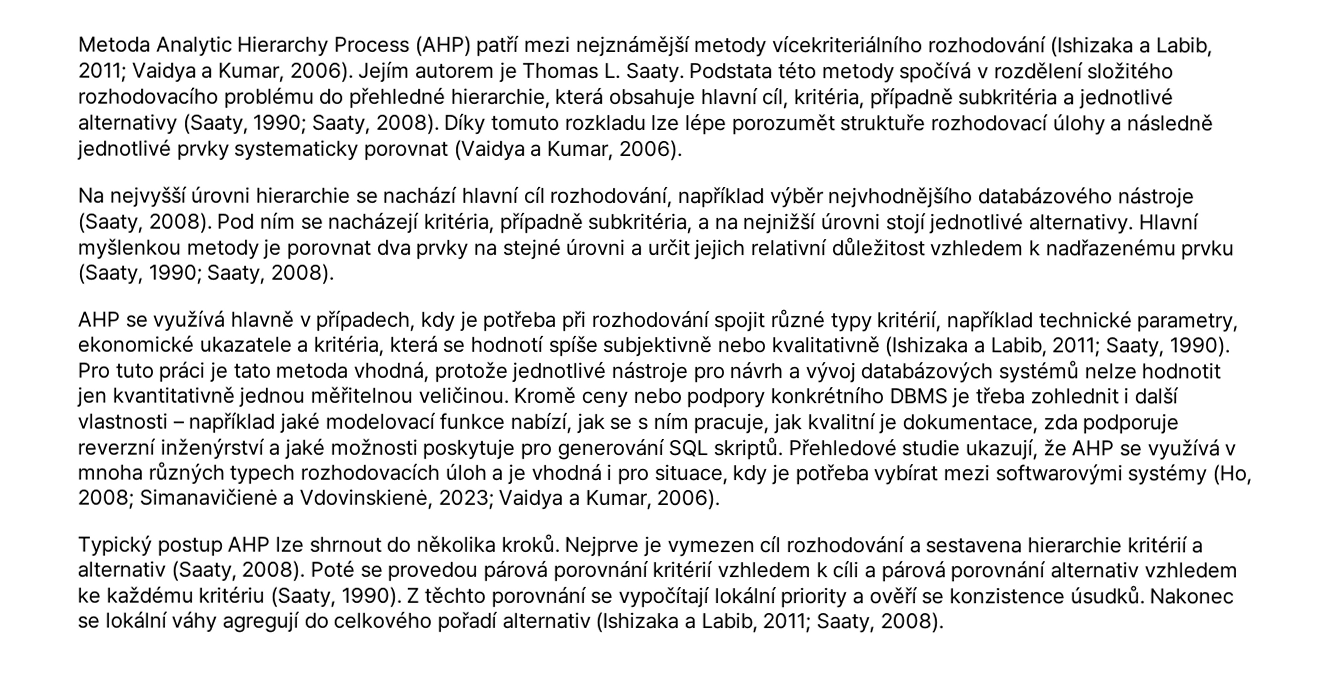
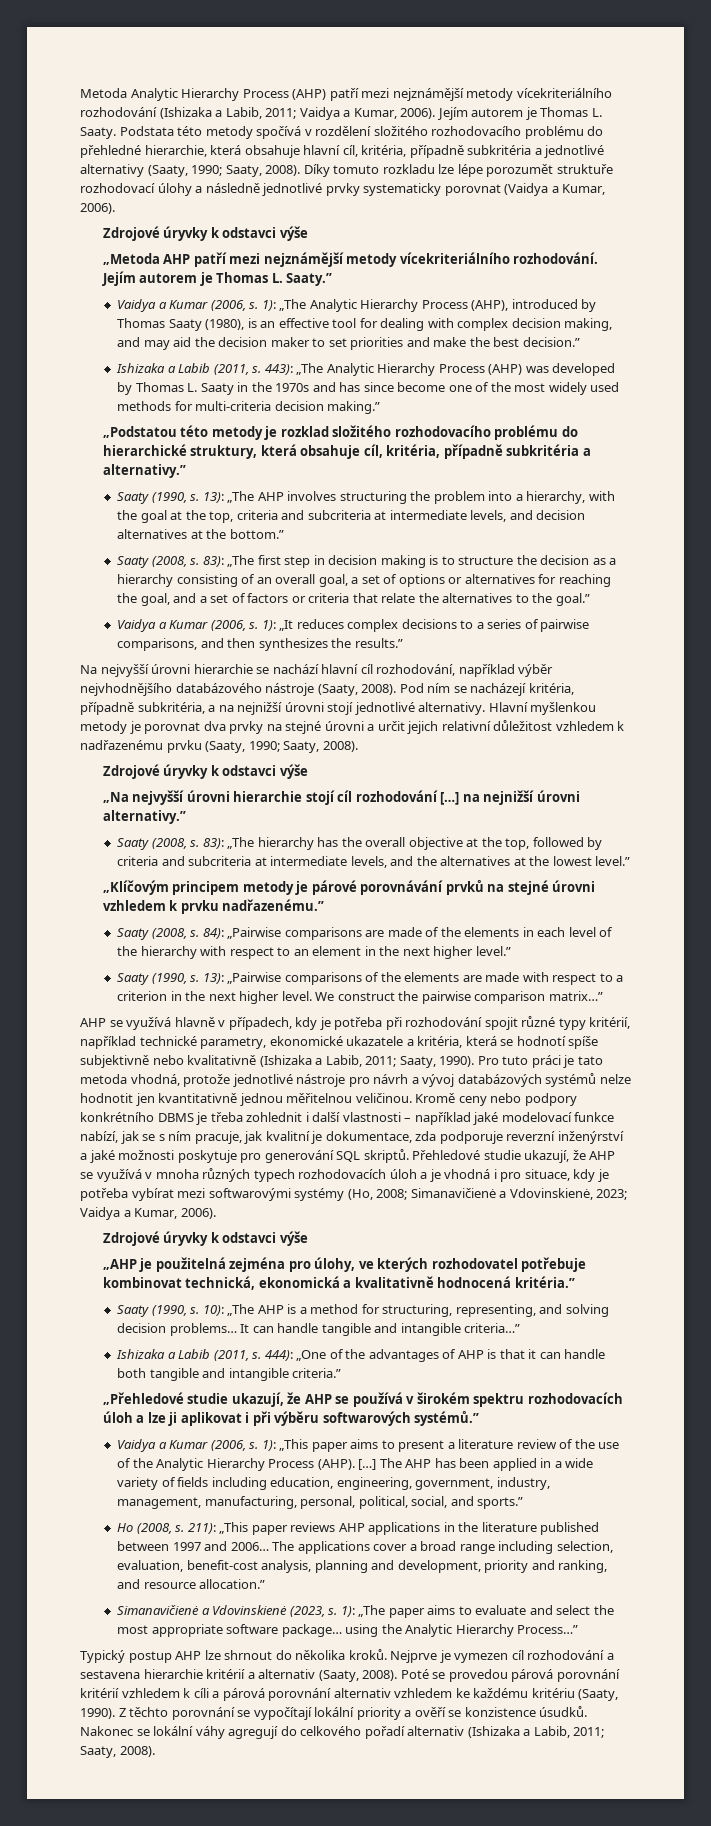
(683, 150) none -> [102,226,308,241] [102,252,599,267] [101,271,333,286] [117,299,597,312] [117,318,613,331] [117,337,580,350] [116,363,616,376] [117,382,620,395] [117,401,381,414] [102,425,578,440] [102,444,591,459] [102,464,186,478] [117,491,615,504] [117,510,586,523] [117,529,284,539] [117,555,617,568] [117,574,611,587] [117,593,590,606] [117,619,590,632] [117,638,403,651] // Zdrojové úryvky k odstavci výše // „Metoda AHP patří mezi nejznámější metody vícekriteriálního rozhodování. Jejím autorem je Thomas L. Saaty.” // Vaidya a Kumar (2006, s. 1): „The Analytic Hierarchy Process (AHP), introduced by Thomas Saaty (1980), is an effective tool for dealing with complex decision making, and may aid the decision maker to set priorities and make the best decision.” // Ishizaka a Labib (2011, s. 443): „The Analytic Hierarchy Process (AHP) was developed by Thomas L. Saaty in the 1970s and has since become one of the most widely used methods for multi-criteria decision making.” // „Podstatou této metody je rozklad složitého rozhodovacího problému do hierarchické struktury, která obsahuje cíl, kritéria, případně subkritéria a alternativy.” // Saaty (1990, s. 13): „The AHP involves structuring the problem into a hierarchy, with the goal at the top, criteria and subcriteria at intermediate levels, and decision alternatives at the bottom.” // Saaty (2008, s. 83): „The first step in decision making is to structure the decision as a hierarchy consisting of an overall goal, a set of options or alternatives for reaching the goal, and a set of factors or criteria that relate the alternatives to the goal.” // Vaidya a Kumar (2006, s. 1): „It reduces complex decisions to a series of pairwise comparisons, and then synthesizes the results.”
(336, 274) none -> [102,764,308,779] [102,790,580,805] [102,810,186,824] [117,837,603,850] [117,856,631,868] [102,880,596,895] [102,899,325,914] [117,927,614,940] [117,946,511,959] [117,972,624,985] [117,991,603,1004] // Zdrojové úryvky k odstavci výše // „Na nejvyšší úrovni hierarchie stojí cíl rozhodování […] na nejnižší úrovni alternativy.” // Saaty (2008, s. 83): „The hierarchy has the overall objective at the top, followed by criteria and subcriteria at intermediate levels, and the alternatives at the lowest level.” // „Klíčovým principem metody je párové porovnávání prvků na stejné úrovni vzhledem k prvku nadřazenému.” // Saaty (2008, s. 84): „Pairwise comparisons are made of the elements in each level of the hierarchy with respect to an element in the next higher level.” // Saaty (1990, s. 13): „Pairwise comparisons of the elements are made with respect to a criterion in the next higher level. We construct the pairwise comparison matrix…”
(721, 499) none -> [102,1231,308,1246] [102,1257,587,1272] [102,1276,575,1290] [117,1304,609,1317] [117,1323,521,1336] [116,1349,606,1362] [117,1368,342,1381] [102,1392,623,1407] [102,1411,480,1426] [117,1439,620,1452] [117,1458,594,1471] [117,1477,550,1490] [117,1496,524,1509] [117,1522,600,1535] [117,1541,613,1554] [117,1560,608,1573] [117,1579,266,1589] [117,1605,614,1618] [117,1624,579,1637] // Zdrojové úryvky k odstavci výše // „AHP je použitelná zejména pro úlohy, ve kterých rozhodovatel potřebuje kombinovat technická, ekonomická a kvalitativně hodnocená kritéria.” // Saaty (1990, s. 10): „The AHP is a method for structuring, representing, and solving decision problems… It can handle tangible and intangible criteria…” // Ishizaka a Labib (2011, s. 444): „One of the advantages of AHP is that it can handle both tangible and intangible criteria.” // „Přehledové studie ukazují, že AHP se používá v širokém spektru rozhodovacích úloh a lze ji aplikovat i při výběru softwarových systémů.” // Vaidya a Kumar (2006, s. 1): „This paper aims to present a literature review of the use of the Analytic Hierarchy Process (AHP). […] The AHP has been applied in a wide variety of fields including education, engineering, government, industry, management, manufacturing, personal, political, social, and sports.” // Ho (2008, s. 211): „This paper reviews AHP applications in the literature published between 1997 and 2006… The applications cover a broad range including selection, evaluation, benefit-cost analysis, planning and development, priority and ranking, and resource allocation.” // Simanavičienė a Vdovinskienė (2023, s. 1): „The paper aims to evaluate and select the most appropriate software package… using the Analytic Hierarchy Process…”

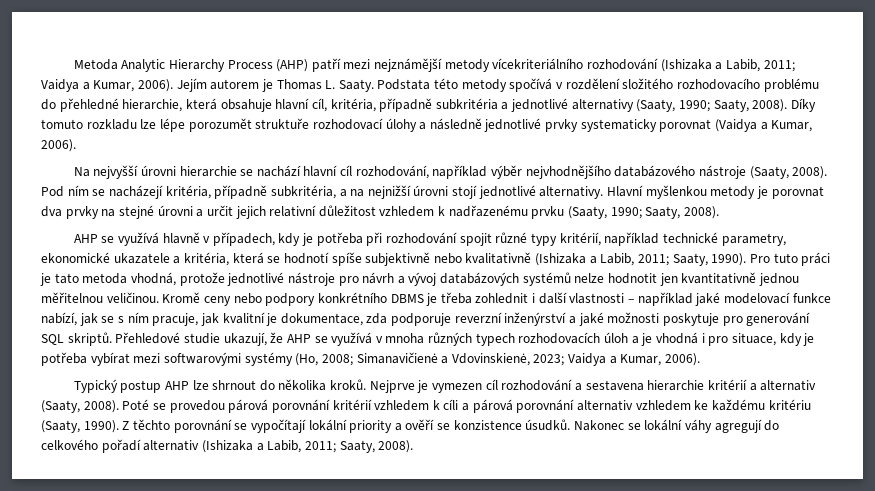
[102,226,308,241] [102,252,599,267] [101,271,333,286] [117,299,597,312] [117,318,613,331] [117,337,580,350] [116,363,616,376] [117,382,620,395] [117,401,381,414] [102,425,578,440] [102,444,591,459] [102,464,186,478] [117,491,615,504] [117,510,586,523] [117,529,284,539] [117,555,617,568] [117,574,611,587] [117,593,590,606] [117,619,590,632] [117,638,403,651] // Zdrojové úryvky k odstavci výše // „Metoda AHP patří mezi nejznámější metody vícekriteriálního rozhodování. Jejím autorem je Thomas L. Saaty.” // Vaidya a Kumar (2006, s. 1): „The Analytic Hierarchy Process (AHP), introduced by Thomas Saaty (1980), is an effective tool for dealing with complex decision making, and may aid the decision maker to set priorities and make the best decision.” // Ishizaka a Labib (2011, s. 443): „The Analytic Hierarchy Process (AHP) was developed by Thomas L. Saaty in the 1970s and has since become one of the most widely used methods for multi-criteria decision making.” // „Podstatou této metody je rozklad složitého rozhodovacího problému do hierarchické struktury, která obsahuje cíl, kritéria, případně subkritéria a alternativy.” // Saaty (1990, s. 13): „The AHP involves structuring the problem into a hierarchy, with the goal at the top, criteria and subcriteria at intermediate levels, and decision alternatives at the bottom.” // Saaty (2008, s. 83): „The first step in decision making is to structure the decision as a hierarchy consisting of an overall goal, a set of options or alternatives for reaching the goal, and a set of factors or criteria that relate the alternatives to the goal.” // Vaidya a Kumar (2006, s. 1): „It reduces complex decisions to a series of pairwise comparisons, and then synthesizes the results.” -> (76, 145) none
[102,764,308,779] [102,790,580,805] [102,810,186,824] [117,837,603,850] [117,856,631,868] [102,880,596,895] [102,899,325,914] [117,927,614,940] [117,946,511,959] [117,972,624,985] [117,991,603,1004] // Zdrojové úryvky k odstavci výše // „Na nejvyšší úrovni hierarchie stojí cíl rozhodování […] na nejnižší úrovni alternativy.” // Saaty (2008, s. 83): „The hierarchy has the overall objective at the top, followed by criteria and subcriteria at intermediate levels, and the alternatives at the lowest level.” // „Klíčovým principem metody je párové porovnávání prvků na stejné úrovni vzhledem k prvku nadřazenému.” // Saaty (2008, s. 84): „Pairwise comparisons are made of the elements in each level of the hierarchy with respect to an element in the next higher level.” // Saaty (1990, s. 13): „Pairwise comparisons of the elements are made with respect to a criterion in the next higher level. We construct the pairwise comparison matrix…” -> (719, 212) none
[102,1231,308,1246] [102,1257,587,1272] [102,1276,575,1290] [117,1304,609,1317] [117,1323,521,1336] [116,1349,606,1362] [117,1368,342,1381] [102,1392,623,1407] [102,1411,480,1426] [117,1439,620,1452] [117,1458,594,1471] [117,1477,550,1490] [117,1496,524,1509] [117,1522,600,1535] [117,1541,613,1554] [117,1560,608,1573] [117,1579,266,1589] [117,1605,614,1618] [117,1624,579,1637] // Zdrojové úryvky k odstavci výše // „AHP je použitelná zejména pro úlohy, ve kterých rozhodovatel potřebuje kombinovat technická, ekonomická a kvalitativně hodnocená kritéria.” // Saaty (1990, s. 10): „The AHP is a method for structuring, representing, and solving decision problems… It can handle tangible and intangible criteria…” // Ishizaka a Labib (2011, s. 444): „One of the advantages of AHP is that it can handle both tangible and intangible criteria.” // „Přehledové studie ukazují, že AHP se používá v širokém spektru rozhodovacích úloh a lze ji aplikovat i při výběru softwarových systémů.” // Vaidya a Kumar (2006, s. 1): „This paper aims to present a literature review of the use of the Analytic Hierarchy Process (AHP). […] The AHP has been applied in a wide variety of fields including education, engineering, government, industry, management, manufacturing, personal, political, social, and sports.” // Ho (2008, s. 211): „This paper reviews AHP applications in the literature published between 1997 and 2006… The applications cover a broad range including selection, evaluation, benefit-cost analysis, planning and development, priority and ranking, and resource allocation.” // Simanavičienė a Vdovinskienė (2023, s. 1): „The paper aims to evaluate and select the most appropriate software package… using the Analytic Hierarchy Process…” -> (701, 359) none

